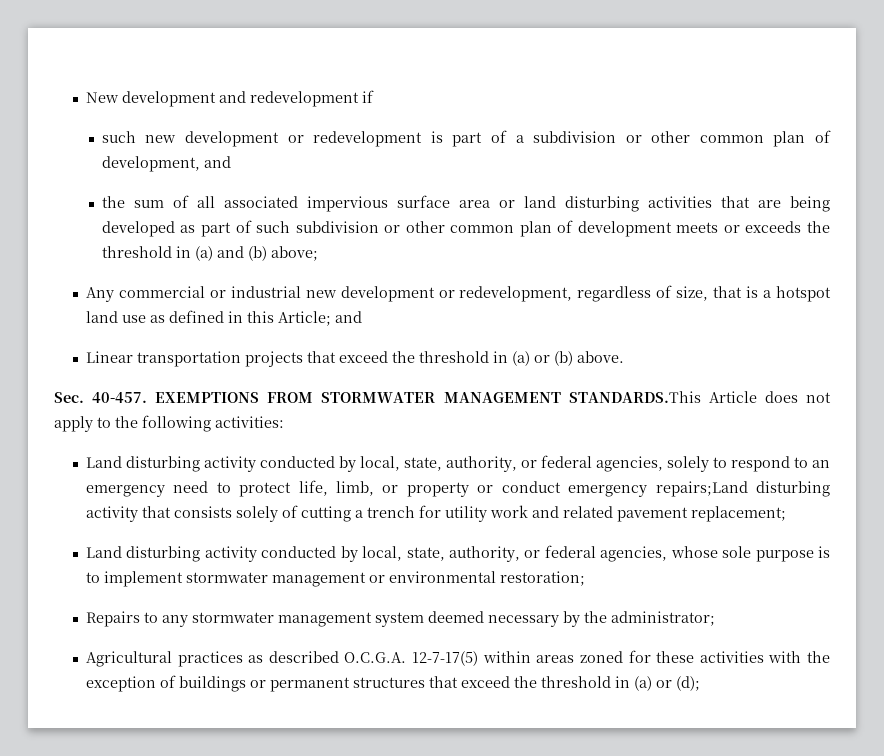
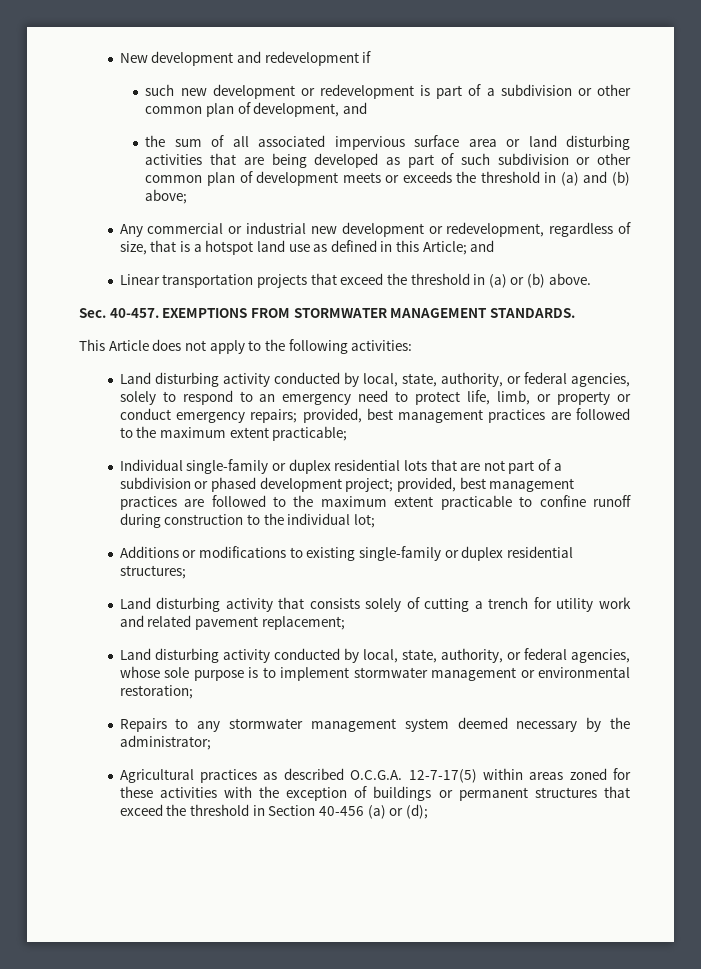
[568,391,701,403] STANDARDS.This -> [489,308,575,318] [79,339,105,351] STANDARDS. // This
[655,481,748,497] repairs;Land -> [250,408,630,423] [119,426,348,441] [119,459,562,474] [119,477,575,492] [119,495,631,510] [119,513,375,528] [119,546,573,561] [119,565,186,579] [119,597,151,609] repairs; provided, best management practices are followed to the maximum extent practicable; // Individual single-family or duplex residential lots that are not part of a subdivision or phased development project; provided, best management practices are followed to the maximum extent practicable to confine runoff during construction to the individual lot; // Additions or modifications to existing single-family or duplex residential structures; // Land
(630, 682) none -> [268,805,364,816] Section 40-456

